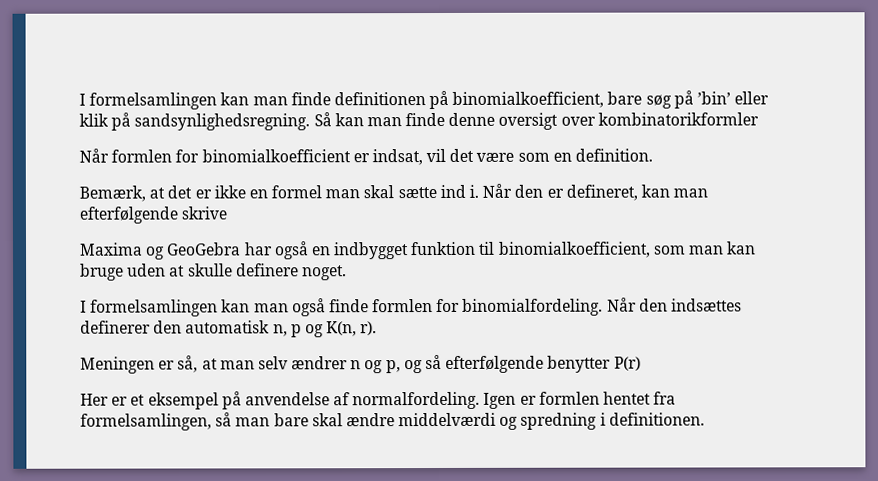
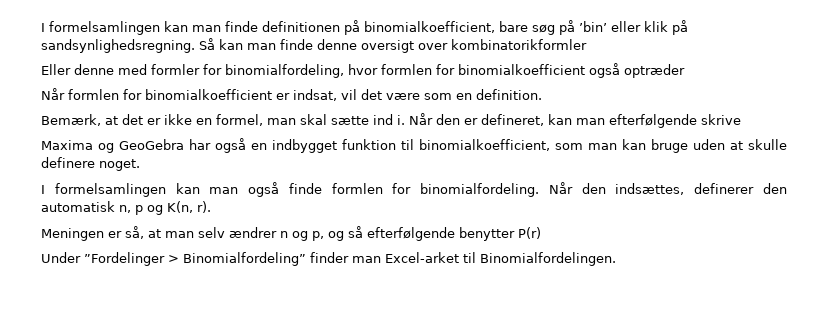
(759, 119) none -> [41,63,685,78] // Eller denne med formler for binomialfordeling, hvor formlen for binomialkoefficient også optræder
[271,185,323,199] formel -> [216,114,263,126] formel,
[671,298,743,312] indsættes -> [615,183,685,195] indsættes,
[80,391,677,410] [80,412,705,431] Her er et eksempel på anvendelse af normalfordeling. Igen er formlen hentet fra formelsamlingen, så man bare skal ændre middelværdi og spredning i definitionen. -> [41,252,616,266] Under ”Fordelinger > Binomialfordeling” finder man Excel-arket til Binomialfordelingen.

